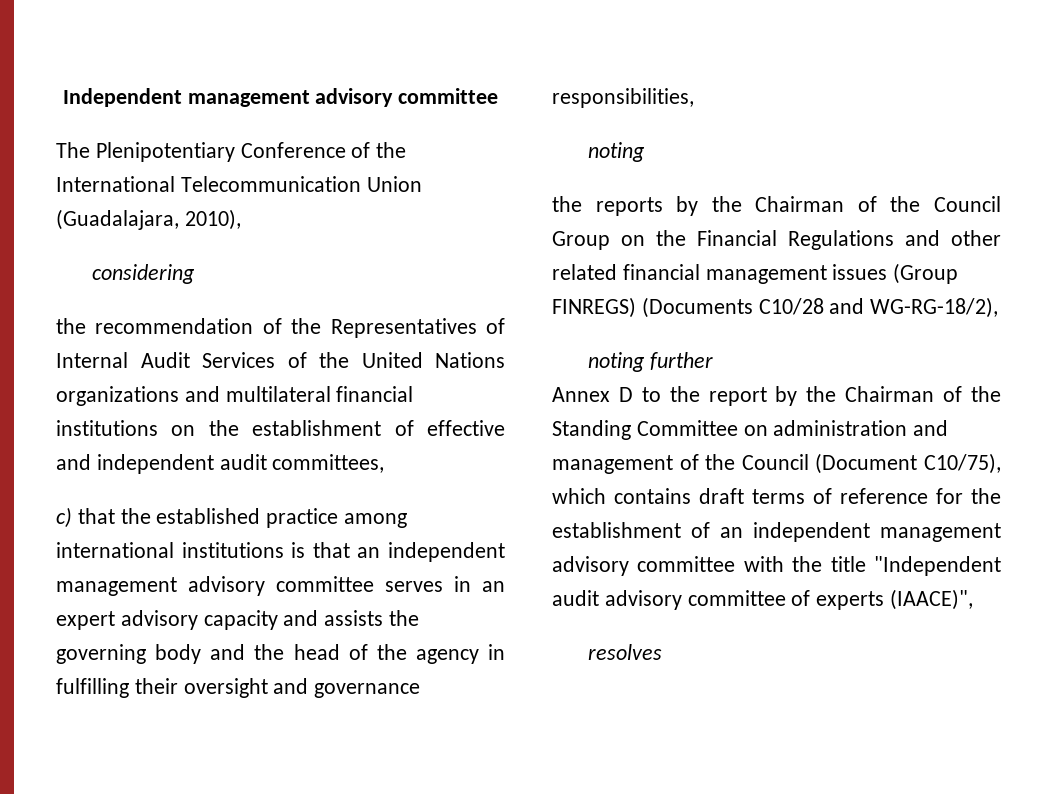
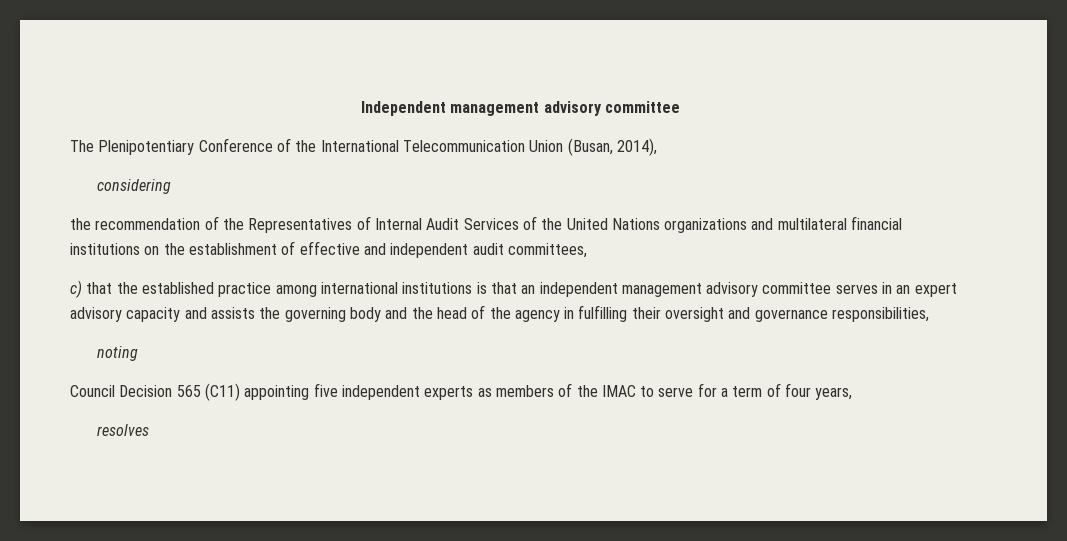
[56,209,241,230] (Guadalajara, 2010), -> [567,138,657,156] (Busan, 2014),
[552,196,1001,216] [552,230,1001,250] [552,263,959,284] [552,297,999,318] [587,352,713,372] [552,386,1001,406] [552,420,949,440] [552,453,1001,474] [552,488,1001,504] [552,522,1001,542] [552,556,1001,576] [552,589,974,610] the reports by the Chairman of the Council Group on the Financial Regulations and other related financial management issues (Group FINREGS) (Documents C10/28 and WG-RG-18/2), // noting further // Annex D to the report by the Chairman of the Standing Committee on administration and management of the Council (Document C10/75), which contains draft terms of reference for the establishment of an independent management advisory committee with the title "Independent audit advisory committee of experts (IAACE)", -> [70,383,853,401] Council Decision 565 (C11) appointing five independent experts as members of the IMAC to serve for a term of four years,

